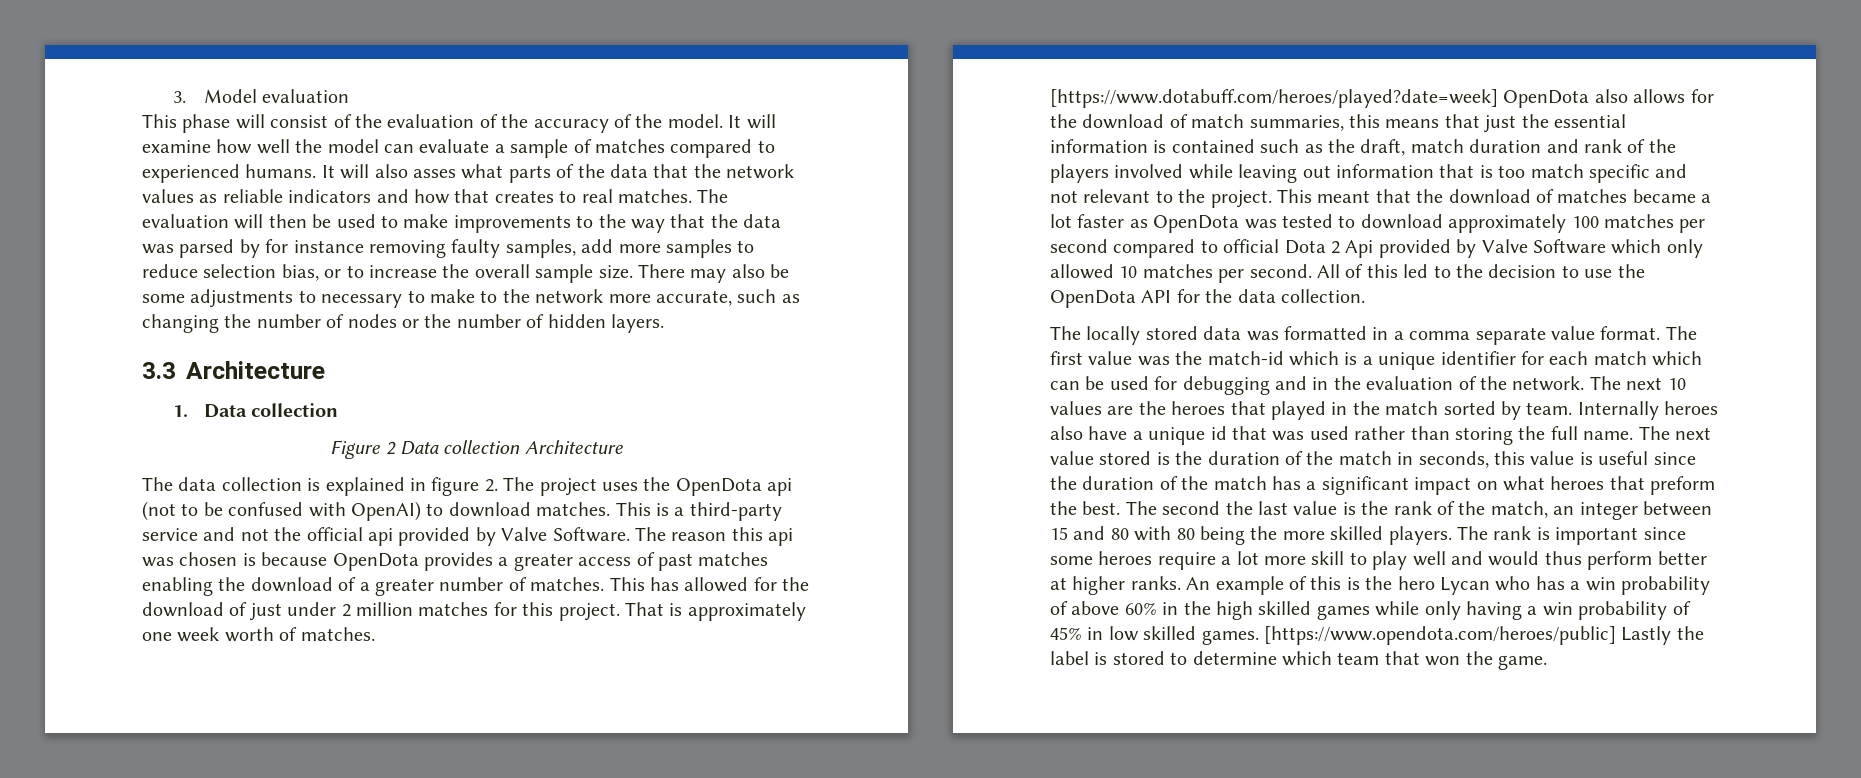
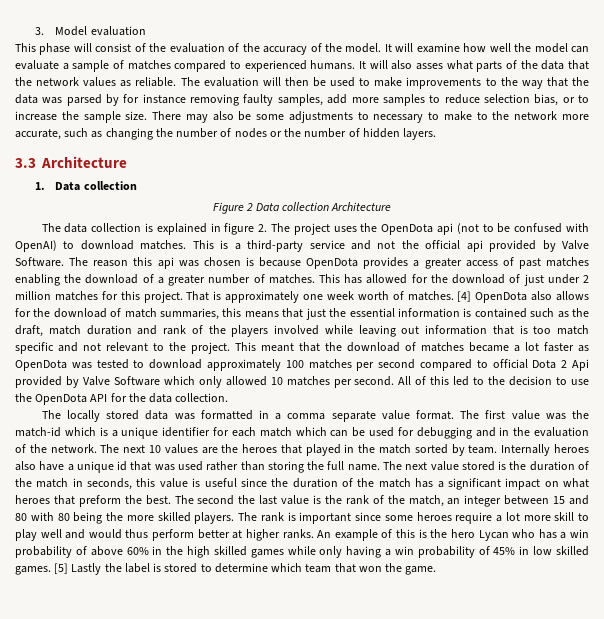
[222,189,692,204] reliable indicators and how that creates to real matches. -> [135,77,177,87] reliable.
[474,264,530,278] overall -> (79, 115) none
[1050,89,1498,108] [https://www.dotabuff.com/heroes/played?date=week] -> [457,291,472,302] [4]
[1264,626,1616,645] [https://www.opendota.com/heroes/public] -> [54,563,69,574] [5]

